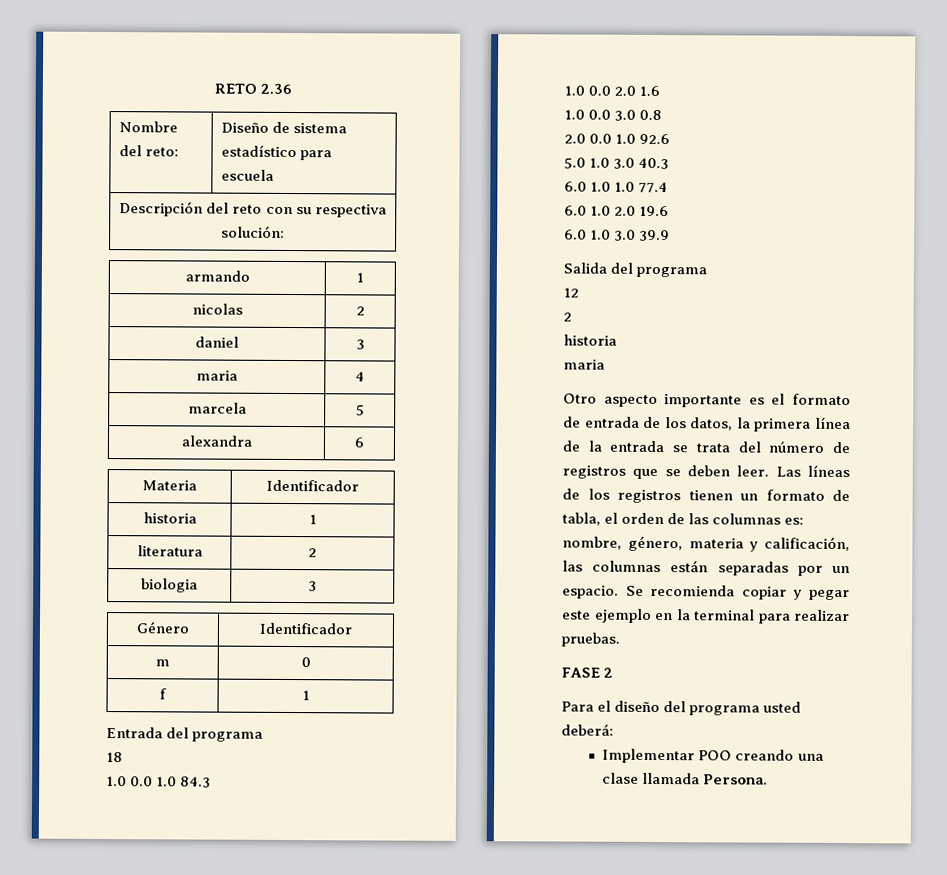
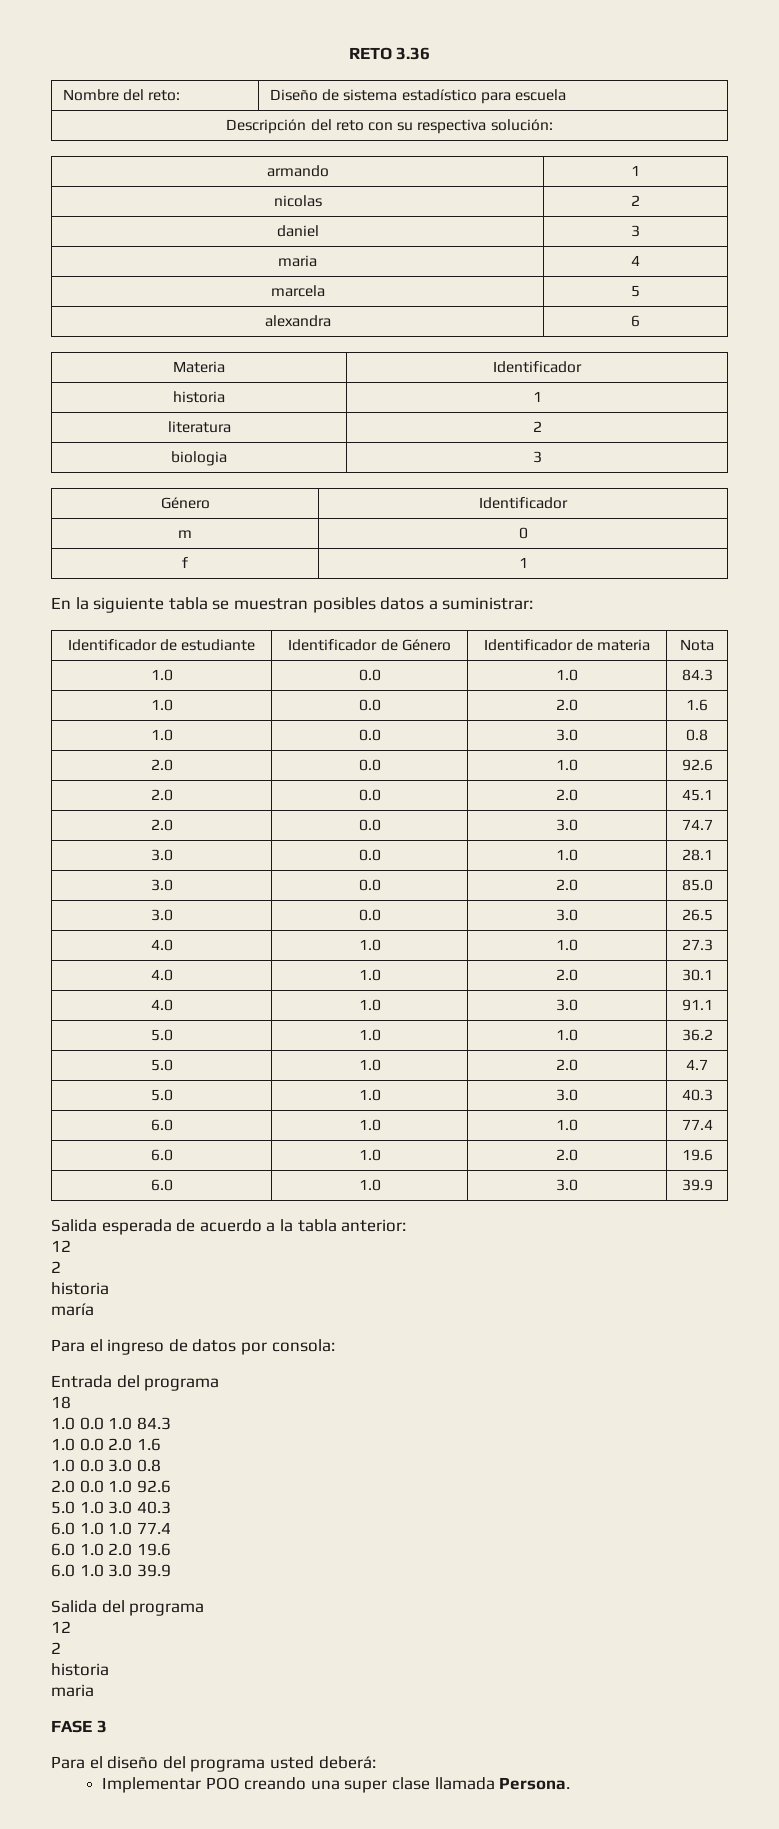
[260,83,293,95] 2.36 -> [396,47,431,60] 3.36
(310, 695) none -> [51,597,534,613] [67,639,256,651] [288,639,451,651] [483,639,651,651] [680,639,714,651] [150,669,173,681] [358,669,381,681] [556,669,578,681] [681,669,713,681] [150,699,173,711] [358,699,381,711] [556,699,578,711] [686,699,708,711] [150,729,173,741] [358,729,381,741] [556,729,578,741] [686,729,708,741] [150,759,173,771] [358,759,381,771] [556,759,578,771] [681,759,713,771] [150,789,173,801] [358,789,381,801] [556,789,578,801] [681,789,713,801] [150,819,173,831] [358,819,381,831] [556,819,578,831] [681,819,713,830] [150,849,173,861] [358,849,381,861] [556,849,578,861] [681,849,713,861] [150,879,173,891] [358,879,381,891] [556,879,578,891] [681,879,713,891] [150,909,173,921] [358,909,381,921] [556,909,578,921] [681,909,713,921] [150,939,173,951] [358,939,381,951] [556,939,578,951] [681,939,713,951] [150,969,173,981] [358,969,381,981] [556,969,578,981] [681,969,713,981] [150,999,173,1011] [358,999,381,1011] [556,999,578,1011] [681,999,713,1011] [150,1029,173,1041] [358,1029,381,1041] [556,1029,578,1041] [681,1029,713,1041] [150,1059,173,1071] [358,1059,381,1071] [556,1059,578,1071] [686,1059,708,1070] [150,1089,173,1101] [358,1089,381,1101] [556,1089,578,1101] [681,1089,713,1101] [150,1119,173,1131] [358,1119,381,1131] [556,1119,578,1131] [681,1119,713,1130] [150,1149,173,1161] [358,1149,381,1161] [556,1149,578,1161] [681,1149,713,1161] [150,1179,173,1191] [358,1179,381,1191] [556,1179,578,1191] [681,1179,713,1191] [51,1219,407,1235] [51,1240,71,1252] [51,1261,61,1273] [51,1282,109,1295] [51,1303,94,1316] [51,1339,335,1355] // En la siguiente tabla se muestran posibles datos a suministrar: // Identificador de estudiante | Identificador de Género | Identificador de materia | Nota // 1.0 | 0.0 | 1.0 | 84.3 // 1.0 | 0.0 | 2.0 | 1.6 // 1.0 | 0.0 | 3.0 | 0.8 // 2.0 | 0.0 | 1.0 | 92.6 // 2.0 | 0.0 | 2.0 | 45.1 // 2.0 | 0.0 | 3.0 | 74.7 // 3.0 | 0.0 | 1.0 | 28.1 // 3.0 | 0.0 | 2.0 | 85.0 // 3.0 | 0.0 | 3.0 | 26.5 // 4.0 | 1.0 | 1.0 | 27.3 // 4.0 | 1.0 | 2.0 | 30.1 // 4.0 | 1.0 | 3.0 | 91.1 // 5.0 | 1.0 | 1.0 | 36.2 // 5.0 | 1.0 | 2.0 | 4.7 // 5.0 | 1.0 | 3.0 | 40.3 // 6.0 | 1.0 | 1.0 | 77.4 // 6.0 | 1.0 | 2.0 | 19.6 // 6.0 | 1.0 | 3.0 | 39.9 // Salida esperada de acuerdo a la tabla anterior: // 12 // 2 // historia // maría // Para el ingreso de datos por consola:
[563,393,851,408] [563,416,852,432] [562,440,850,454] [562,464,850,480] [562,488,850,504] [562,512,805,526] [562,535,850,552] [562,560,850,576] [562,584,850,601] [562,608,850,624] [561,632,620,647] // Otro aspecto importante es el formato de entrada de los datos, la primera línea de la entrada se trata del número de registros que se deben leer. Las líneas de los registros tienen un formato de tabla, el orden de las columnas es: nombre, género, materia y calificación, las columnas están separadas por un espacio. Se recomienda copiar y pegar este ejemplo en la terminal para realizar pruebas. -> (94, 1690) none
[603,667,614,678] 2 -> [96,1720,107,1733] 3
(824, 757) none -> [344,1780,388,1793] super

